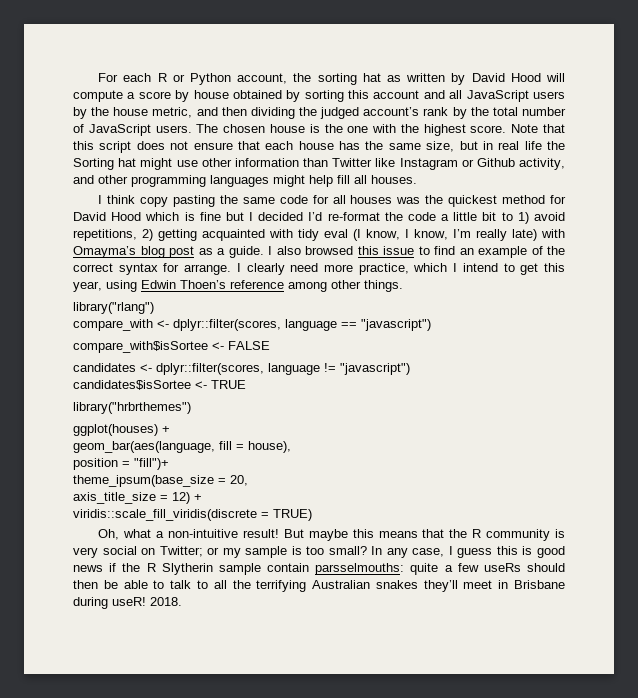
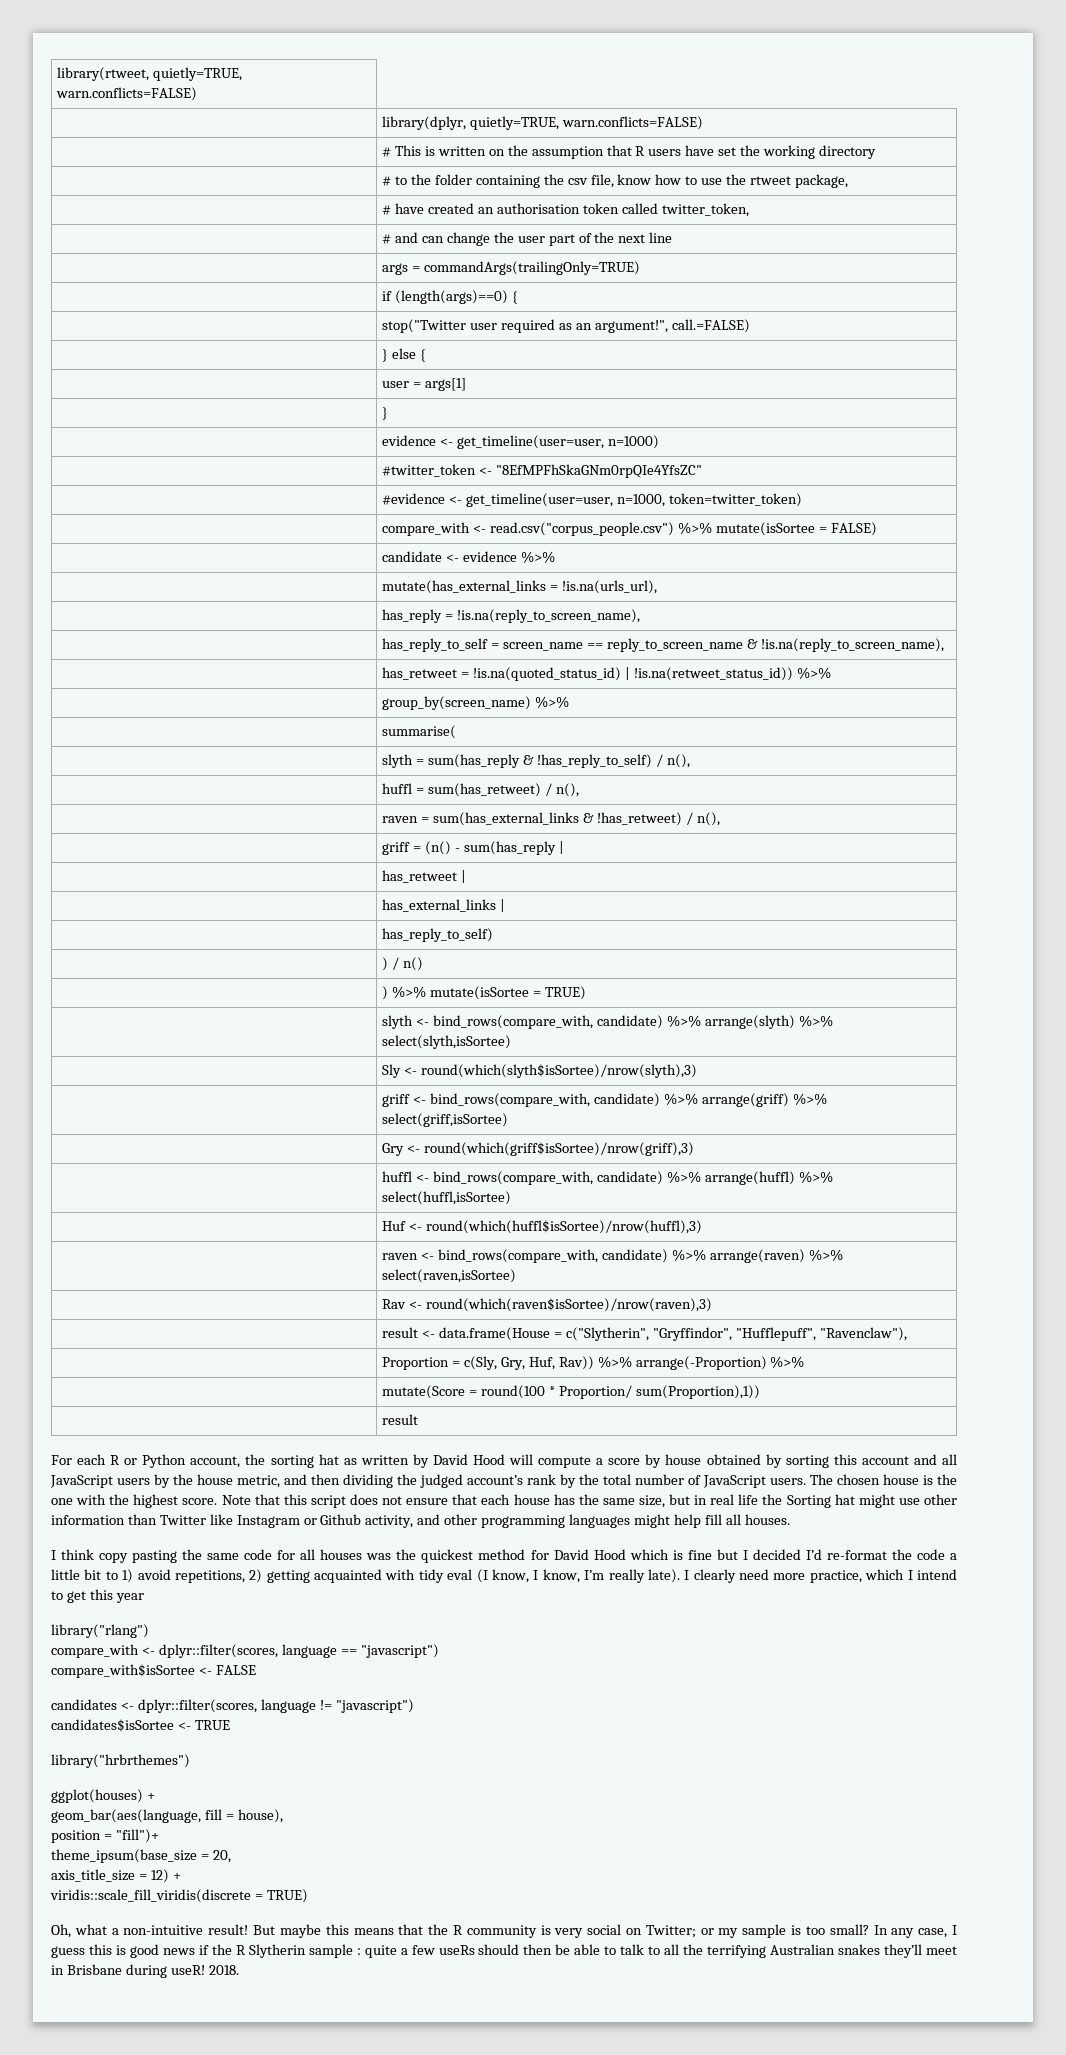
(98, 77) none -> [57,67,243,81] [56,87,198,101] [382,116,703,130] [382,145,876,159] [382,174,848,188] [382,203,749,217] [382,232,673,246] [382,261,640,275] [382,290,518,304] [382,319,750,333] [382,348,426,362] [382,378,466,391] [382,407,389,420] [382,435,659,449] [382,464,702,478] [382,493,802,507] [382,522,877,536] [382,551,555,563] [382,580,657,594] [382,609,640,623] [382,638,944,652] [382,667,831,681] [382,696,570,710] [382,725,457,739] [382,754,690,768] [382,783,579,797] [382,812,720,826] [382,841,564,855] [382,870,467,883] [382,899,506,912] [382,928,494,942] [382,957,423,971] [382,986,586,1000] [382,1015,833,1029] [382,1035,512,1049] [382,1064,697,1078] [382,1093,827,1107] [382,1113,509,1127] [382,1142,694,1156] [382,1171,833,1185] [382,1191,512,1205] [382,1220,702,1234] [382,1249,843,1263] [382,1269,517,1283] [382,1298,712,1312] [382,1327,907,1341] [382,1356,805,1370] [382,1385,760,1399] [382,1414,419,1425] library(rtweet, quietly=TRUE, warn.conflicts=FALSE) // | library(dplyr, quietly=TRUE, warn.conflicts=FALSE) // | # This is written on the assumption that R users have set the working directory // | # to the folder containing the csv file, know how to use the rtweet package, // | # have created an authorisation token called twitter_token, // | # and can change the user part of the next line // | args = commandArgs(trailingOnly=TRUE) // | if (length(args)==0) { // | stop("Twitter user required as an argument!", call.=FALSE) // | } else { // | user = args[1] // | } // | evidence <- get_timeline(user=user, n=1000) // | #twitter_token <- "8EfMPFhSkaGNm0rpQIe4YfsZC" // | #evidence <- get_timeline(user=user, n=1000, token=twitter_token) // | compare_with <- read.csv("corpus_people.csv") %>% mutate(isSortee = FALSE) // | candidate <- evidence %>% // | mutate(has_external_links = !is.na(urls_url), // | has_reply = !is.na(reply_to_screen_name), // | has_reply_to_self = screen_name == reply_to_screen_name & !is.na(reply_to_screen_name), // | has_retweet = !is.na(quoted_status_id) | !is.na(retweet_status_id)) %>% // | group_by(screen_name) %>% // | summarise( // | slyth = sum(has_reply & !has_reply_to_self) / n(), // | huffl = sum(has_retweet) / n(), // | raven = sum(has_external_links & !has_retweet) / n(), // | griff = (n() - sum(has_reply | // | has_retweet | // | has_external_links | // | has_reply_to_self) // | ) / n() // | ) %>% mutate(isSortee = TRUE) // | slyth <- bind_rows(compare_with, candidate) %>% arrange(slyth) %>% select(slyth,isSortee) // | Sly <- round(which(slyth$isSortee)/nrow(slyth),3) // | griff <- bind_rows(compare_with, candidate) %>% arrange(griff) %>% select(griff,isSortee) // | Gry <- round(which(griff$isSortee)/nrow(griff),3) // | huffl <- bind_rows(compare_with, candidate) %>% arrange(huffl) %>% select(huffl,isSortee) // | Huf <- round(which(huffl$isSortee)/nrow(huffl),3) // | raven <- bind_rows(compare_with, candidate) %>% arrange(raven) %>% select(raven,isSortee) // | Rav <- round(which(raven$isSortee)/nrow(raven),3) // | result <- data.frame(House = c("Slytherin", "Gryffindor", "Hufflepuff", "Ravenclaw"), // | Proportion = c(Sly, Gry, Huf, Rav)) %>% arrange(-Proportion) %>% // | mutate(Score = round(100 * Proportion/ sum(Proportion),1)) // | result //
[512,229,565,241] [73,246,565,258] [73,263,232,275] late) with Omayma’s blog post as a guide. I also browsed this issue to find an example of the correct syntax for arrange. -> [647,1569,680,1583] late).
[73,280,403,292] year, using Edwin Thoen’s reference among other things. -> [115,1593,144,1603] year
[267,563,405,575] contain parsselmouths: -> [356,1948,361,1955] :

